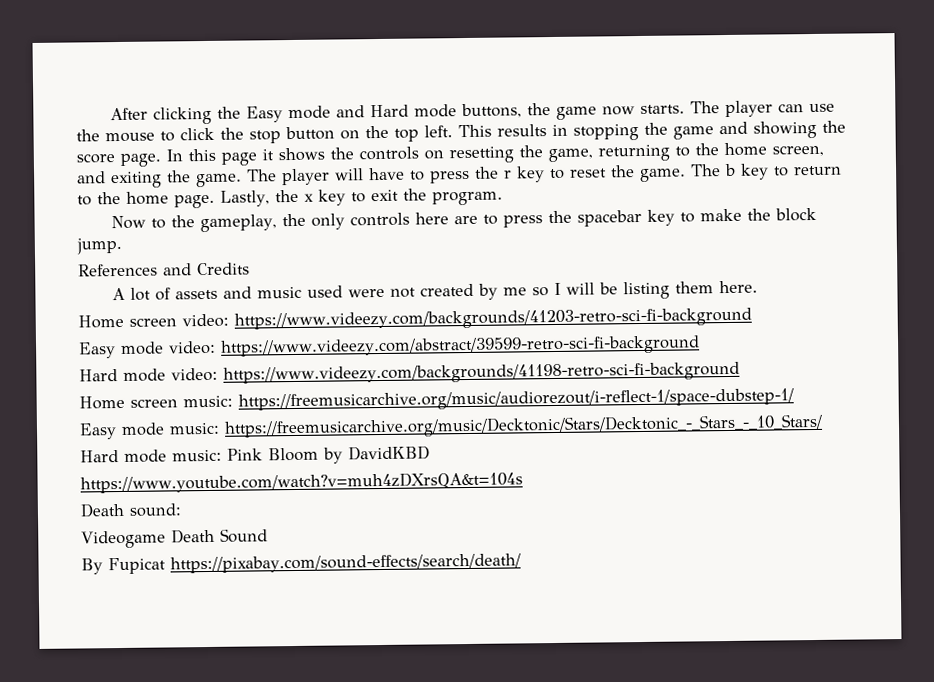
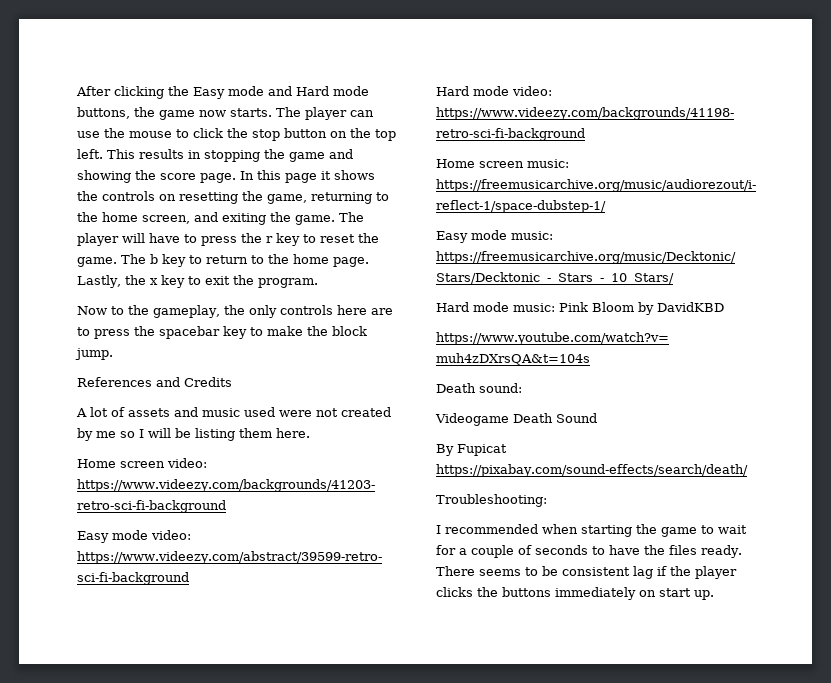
(521, 563) none -> [436,494,547,507] [436,524,747,537] [436,545,742,558] [436,566,737,579] [436,587,714,600] // Troubleshooting: // I recommended when starting the game to wait for a couple of seconds to have the files ready. There seems to be consistent lag if the player clicks the buttons immediately on start up.

